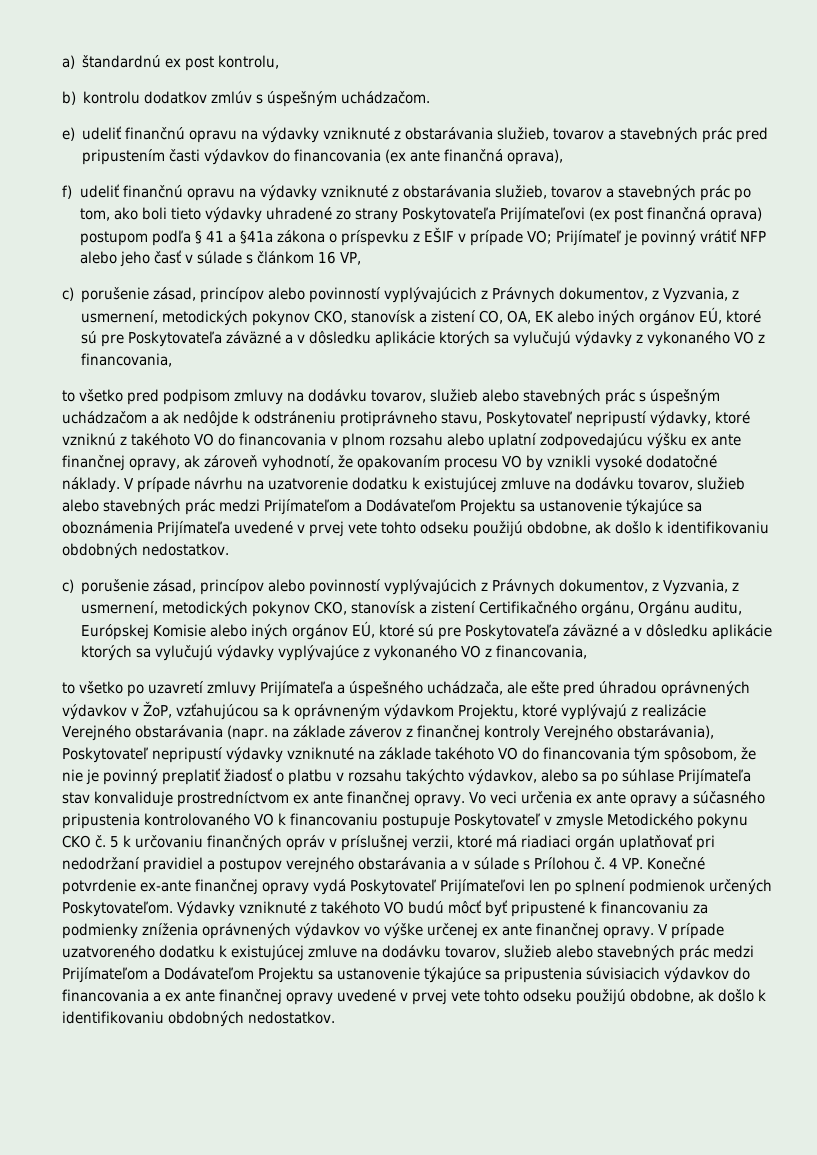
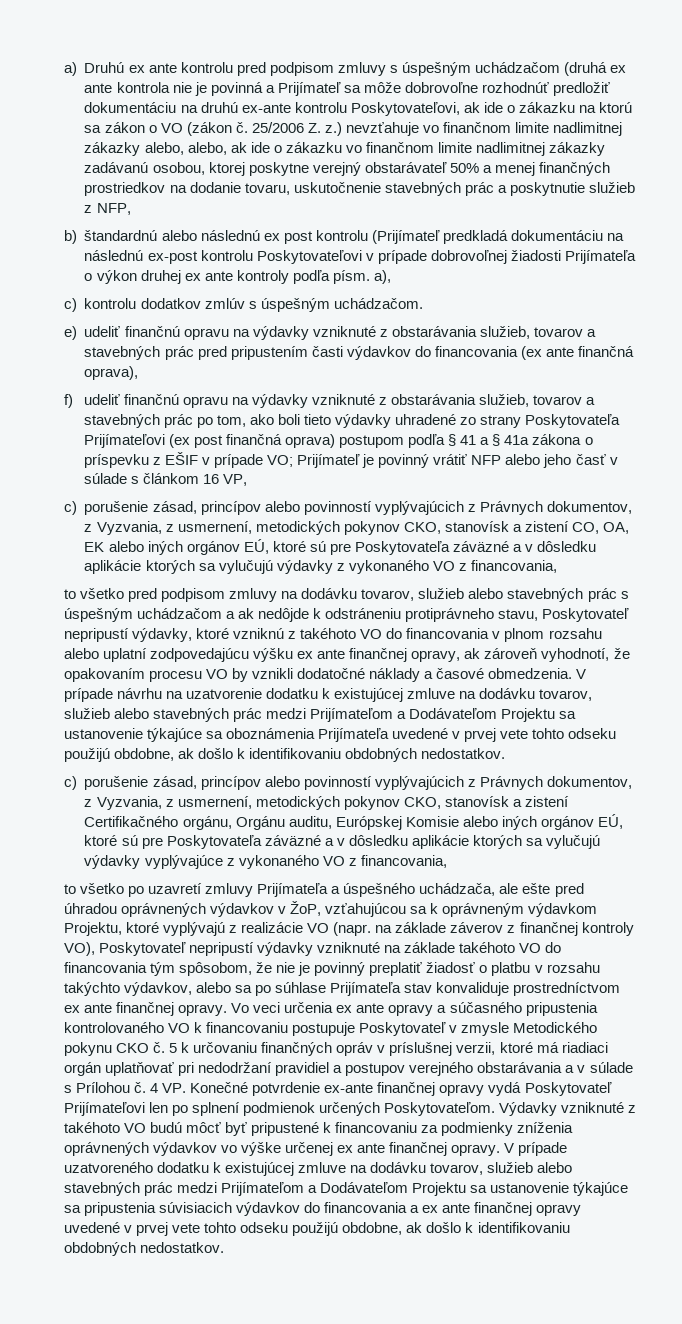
[82,55,280,71] [62,91,77,105] štandardnú ex post kontrolu, // b) -> [84,62,626,76] [84,82,610,96] [84,102,632,116] [84,122,623,136] [84,142,605,156] [84,162,610,176] [84,182,635,196] [84,203,131,215] [63,230,624,244] [84,250,636,264] [84,270,391,284] [63,298,77,312] Druhú ex ante kontrolu pred podpisom zmluvy s úspešným uchádzačom (druhá ex ante kontrola nie je povinná a Prijímateľ sa môže dobrovoľne rozhodnúť predložiť dokumentáciu na druhú ex-ante kontrolu Poskytovateľovi, ak ide o zákazku na ktorú sa zákon o VO (zákon č. 25/2006 Z. z.) nevzťahuje vo finančnom limite nadlimitnej zákazky alebo, alebo, ak ide o zákazku vo finančnom limite nadlimitnej zákazky zadávanú osobou, ktorej poskytne verejný obstarávateľ 50% a menej finančných prostriedkov na dodanie tovaru, uskutočnenie stavebných prác a poskytnutie služieb z NFP, // b) štandardnú alebo následnú ex post kontrolu (Prijímateľ predkladá dokumentáciu na následnú ex-post kontrolu Poskytovateľovi v prípade dobrovoľnej žiadosti Prijímateľa o výkon druhej ex ante kontroly podľa písm. a), // c)
[240,230,274,244] §41a -> [492,434,530,446] § 41a
[595,455,718,471] [62,477,121,493] vysoké dodatočné náklady. -> [297,668,573,682] dodatočné náklady a časové obmedzenia.
[62,725,223,741] Verejného obstarávania -> [307,923,330,933] VO
[543,725,714,741] Verejného obstarávania), -> [63,942,95,956] VO),

